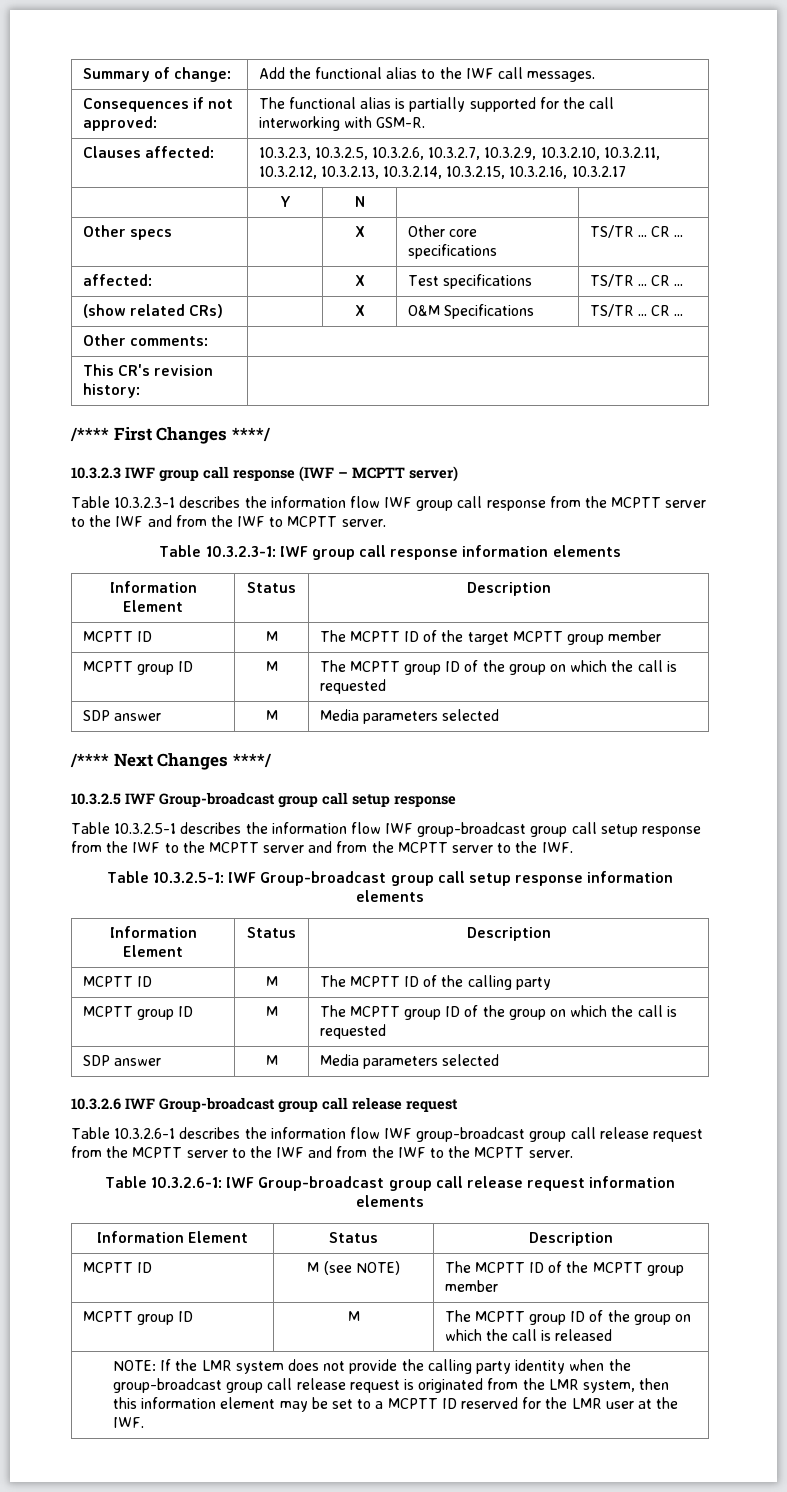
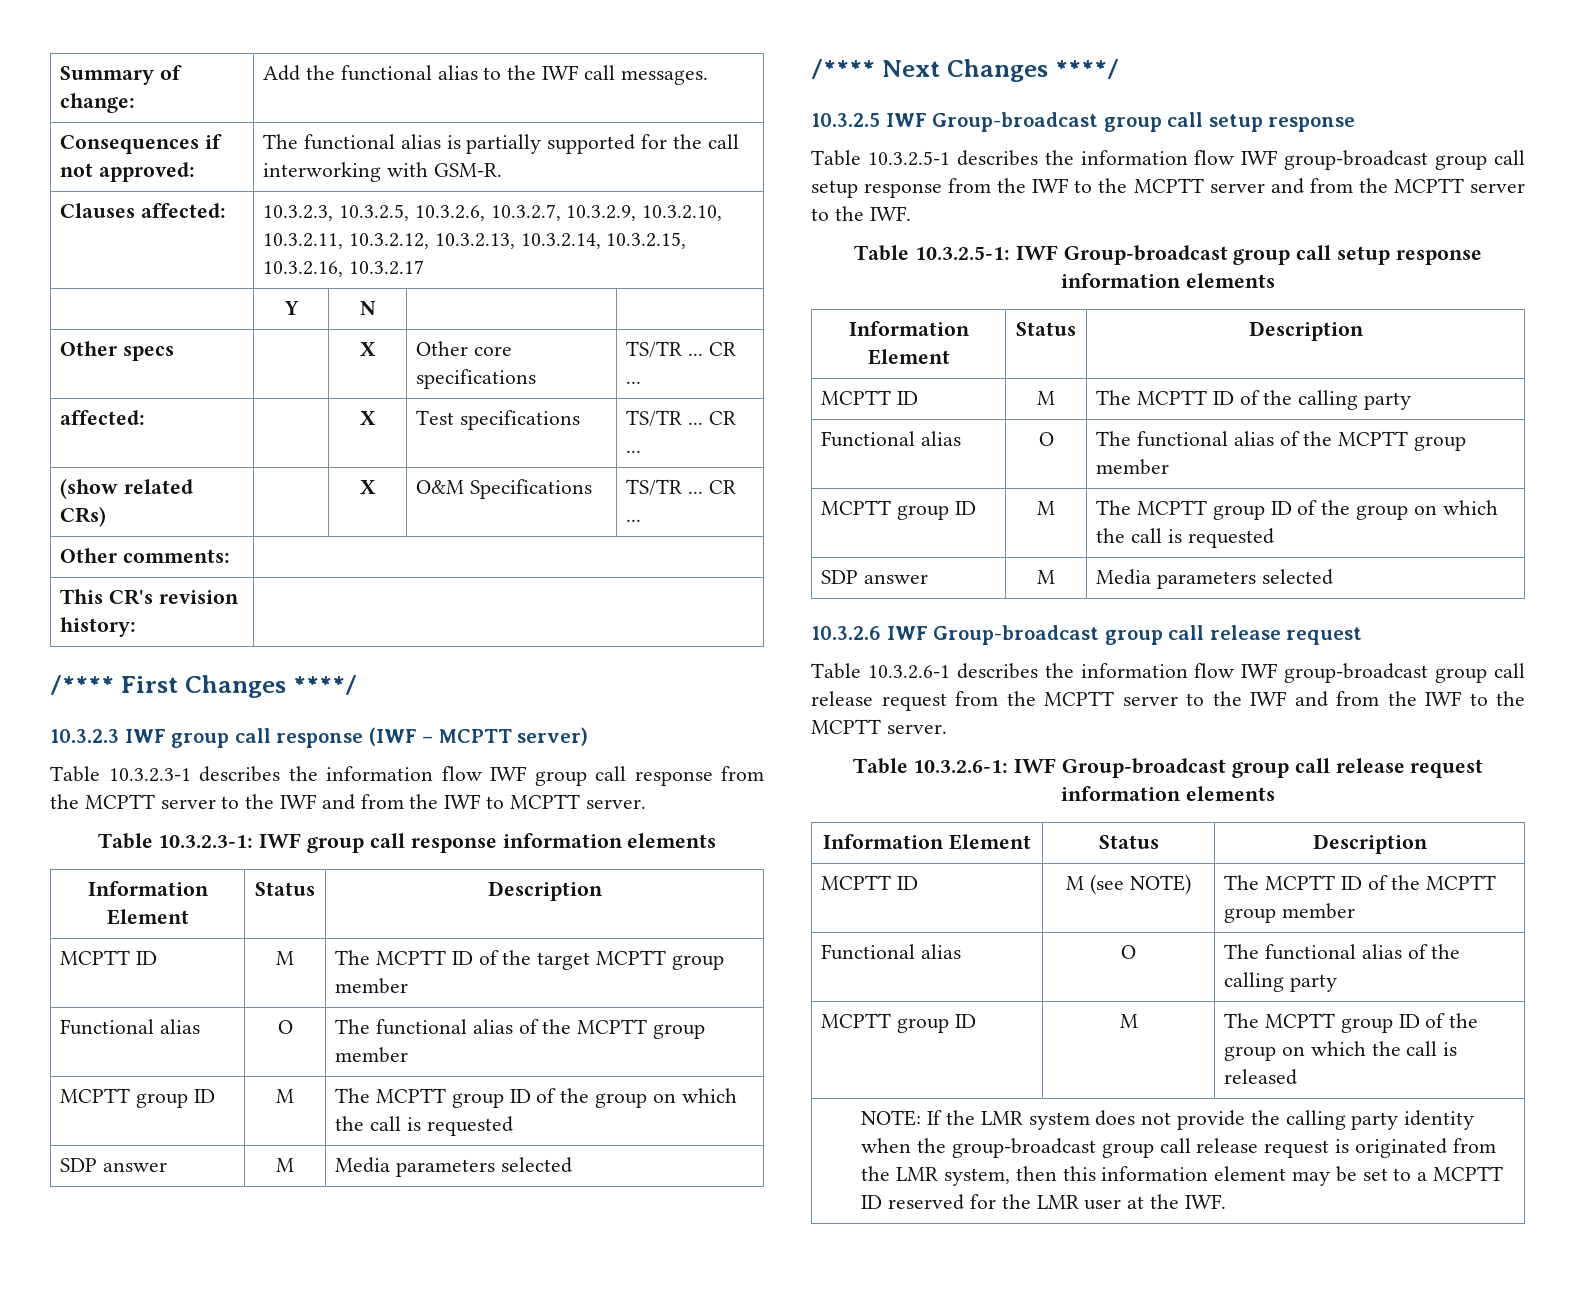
(662, 636) none -> [60,1019,200,1035] [277,1020,293,1034] [335,1019,705,1039] [335,1047,409,1063] // Functional alias | O | The functional alias of the MCPTT group member
(551, 983) none -> [821,431,961,447] [1038,432,1054,446] [1096,431,1466,451] [1096,459,1170,475] // Functional alias | O | The functional alias of the MCPTT group member
(498, 1286) none -> [821,944,961,960] [1121,945,1136,959] [1224,944,1461,960] [1224,972,1337,992] // Functional alias | O | The functional alias of the calling party

